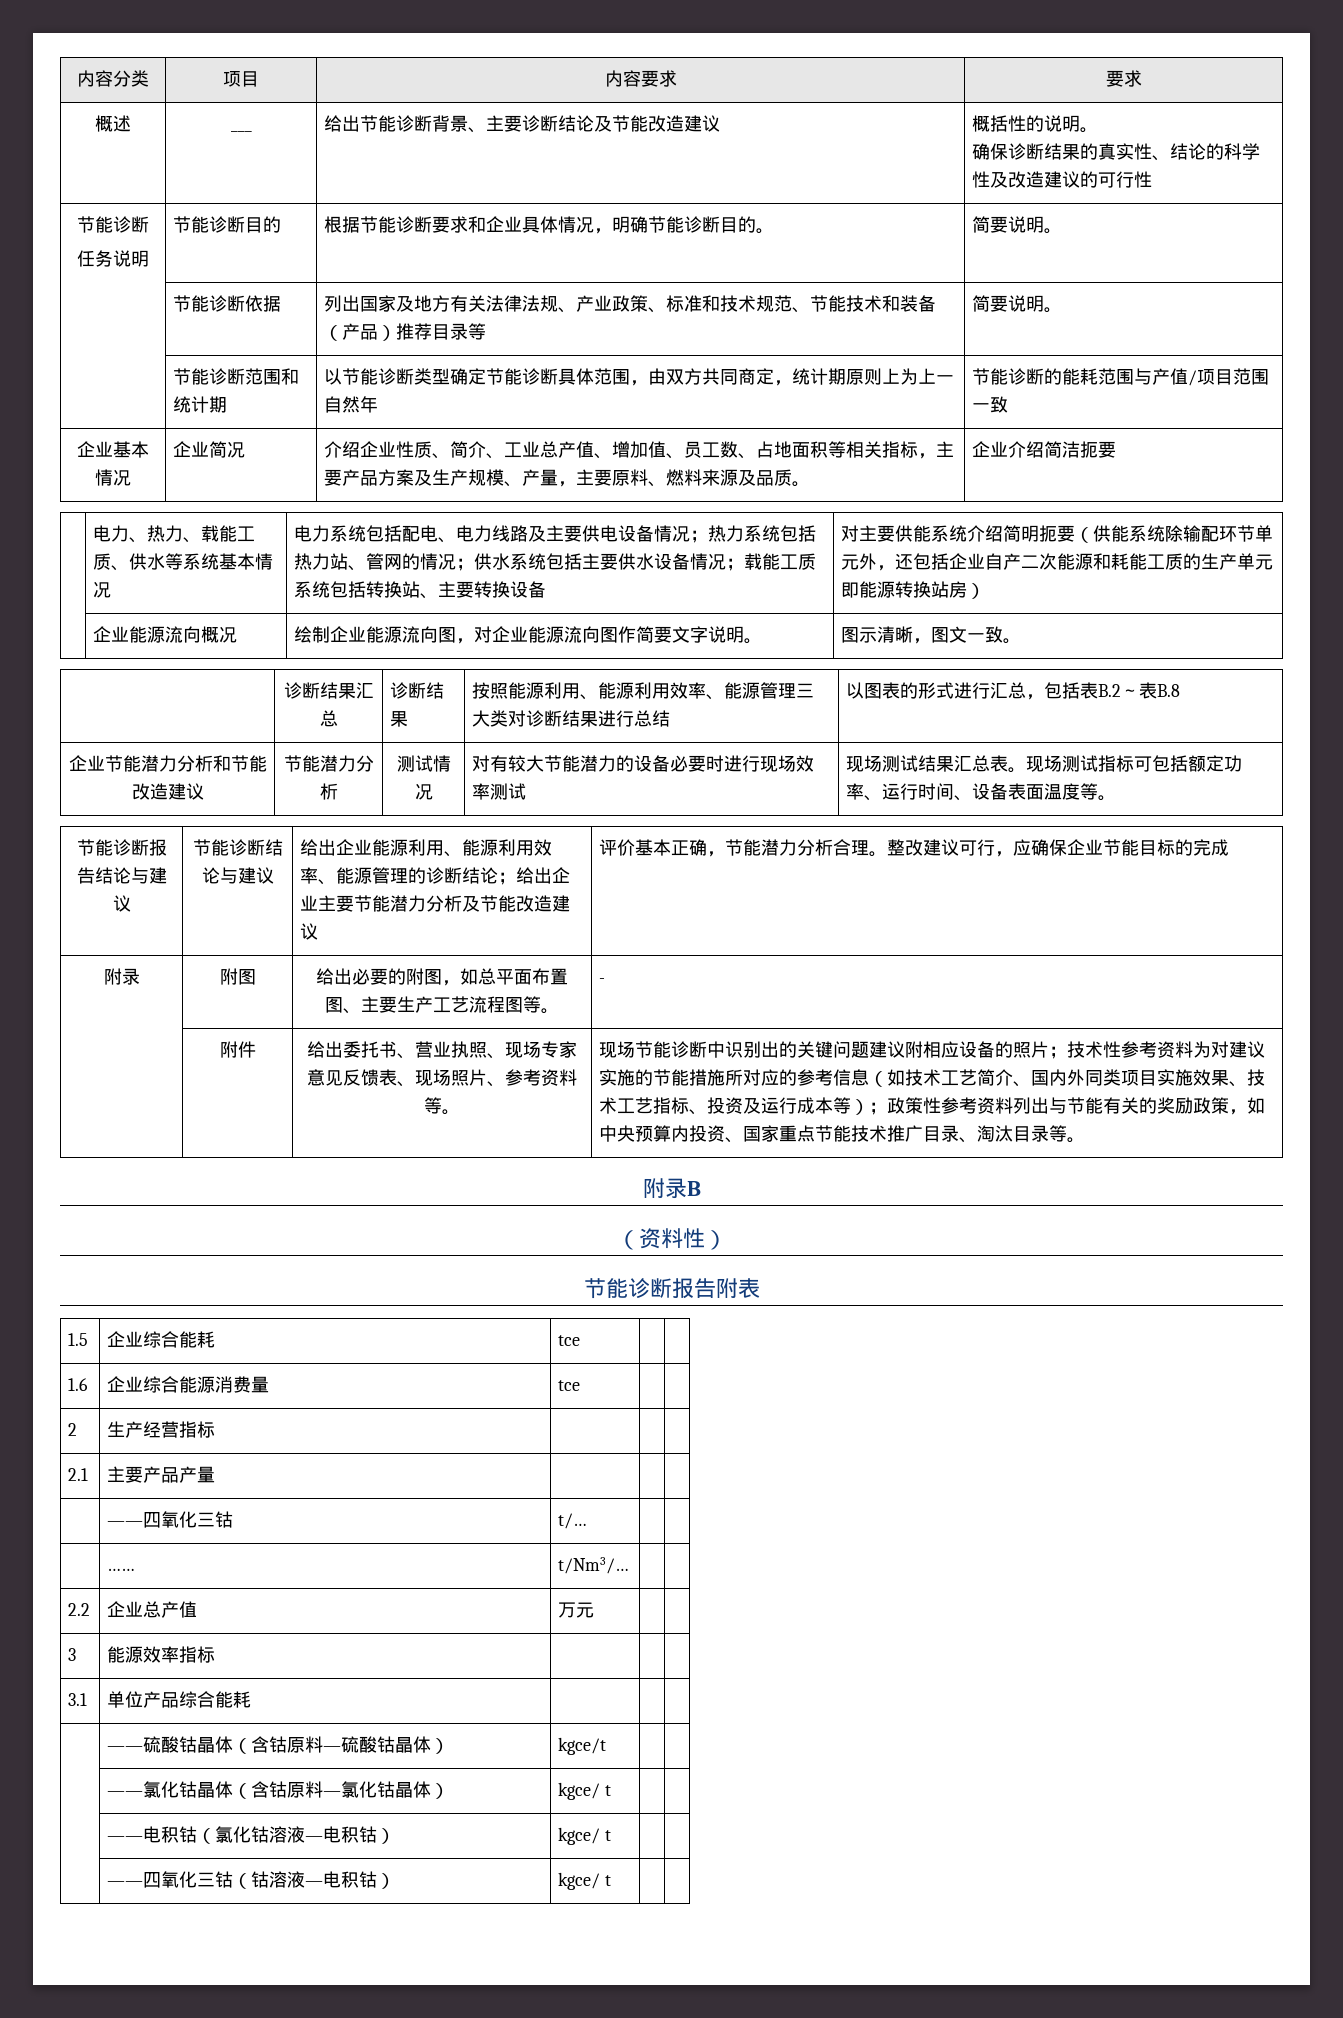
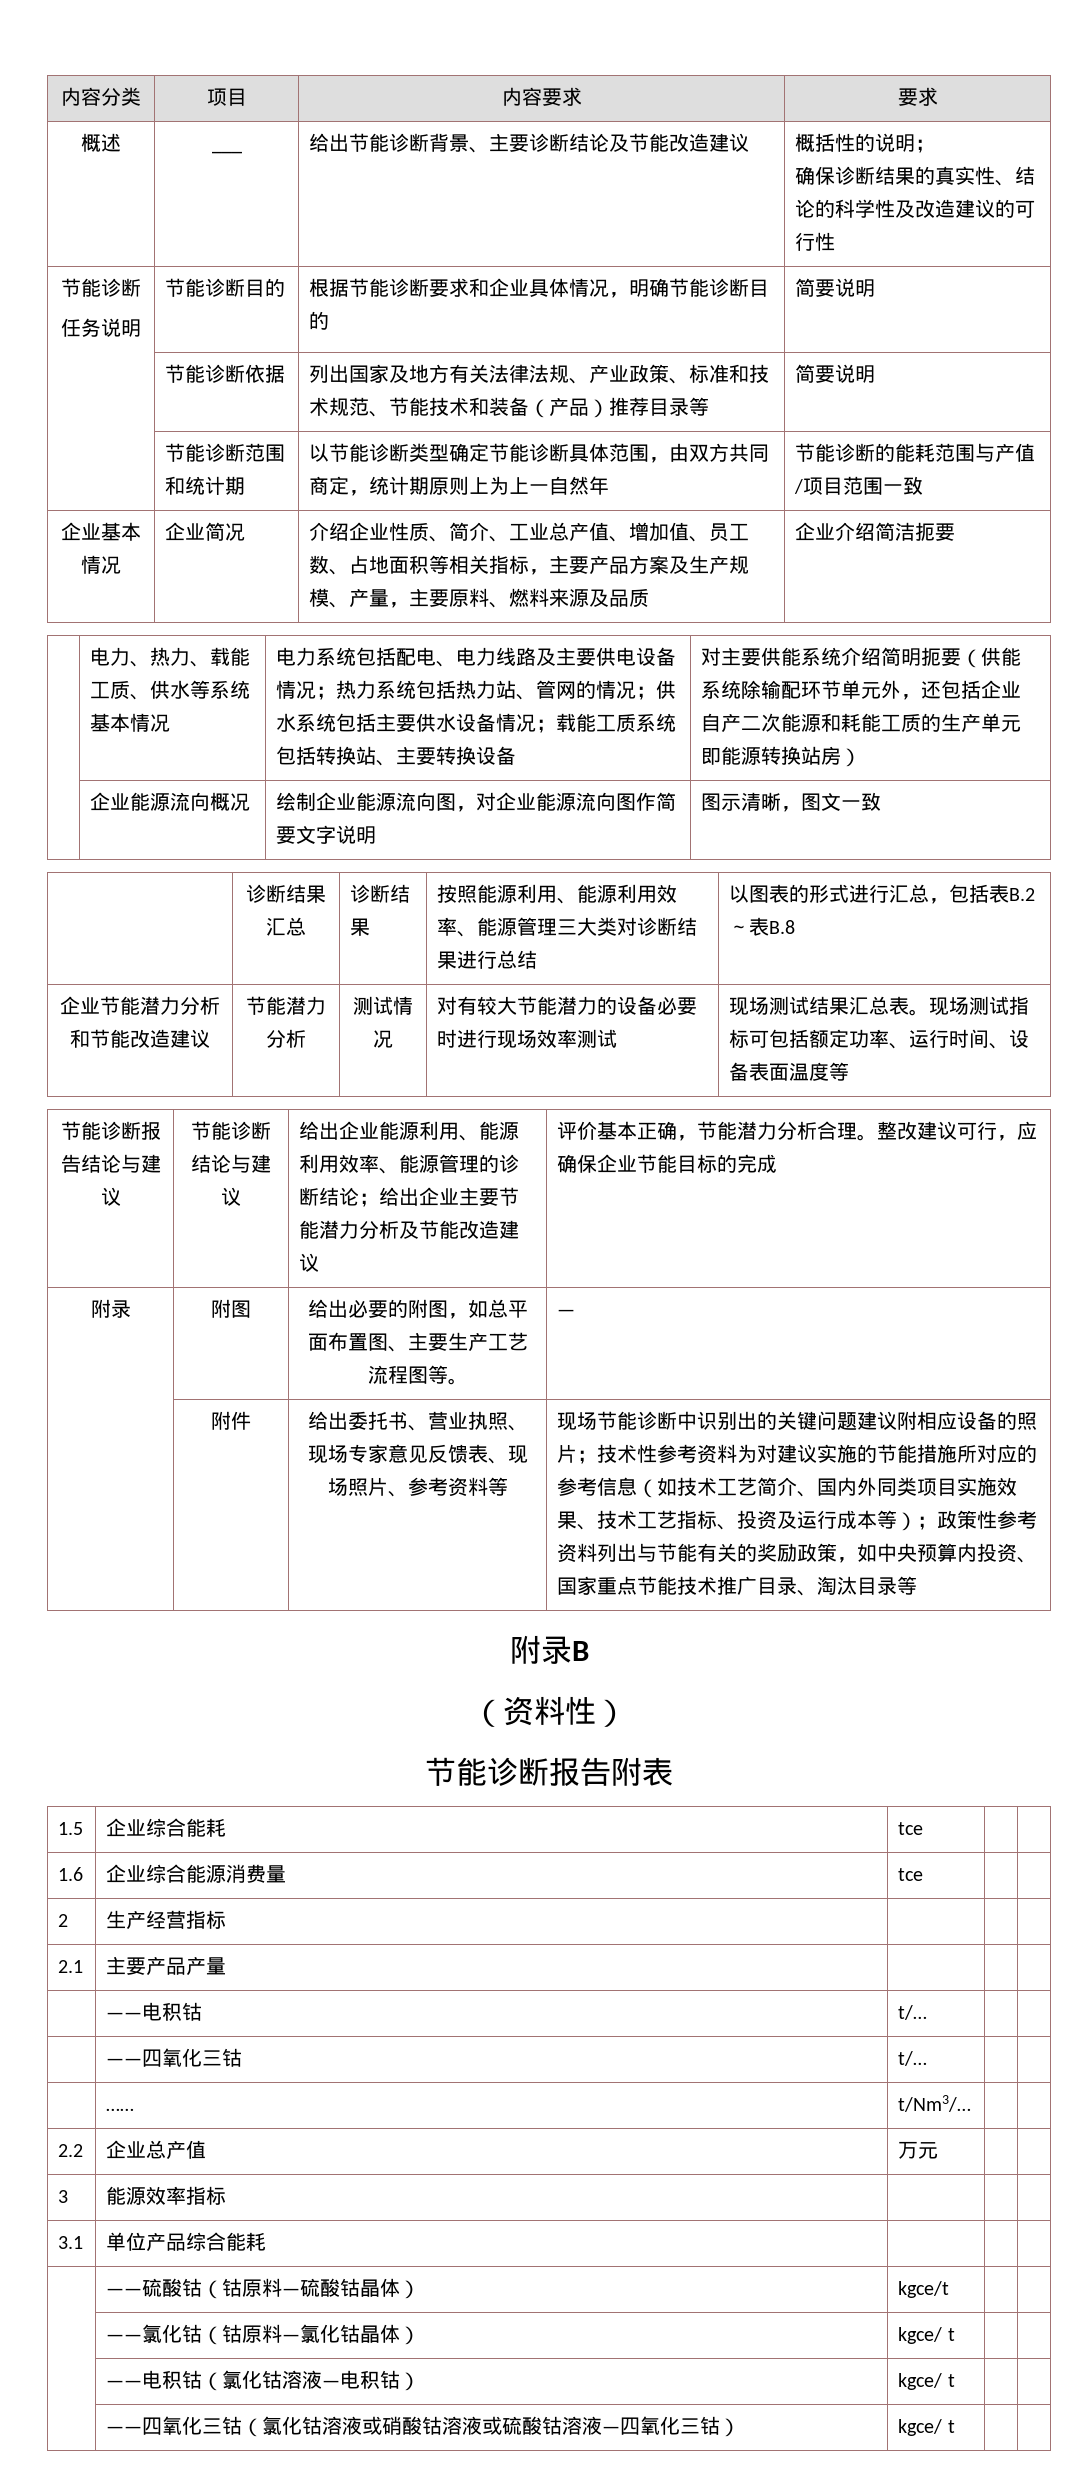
[1080,127,1099,133] 。 -> [915,139,936,153] ；
[756,228,775,234] [972,216,1063,234] 。 | 简要说明。 -> [795,278,876,297] | 简要说明
[1044,307,1063,313] 。 -> (876, 374) none
[792,481,811,487] 。 -> (650, 597) none
[744,638,763,644] 。 -> (377, 835) none
[1003,638,1022,644] 。 -> (882, 801) none
[1098,795,1117,801] 。 -> (850, 1071) none
[599,978,606,983] - -> [557,1309,576,1316] —
[442,1109,460,1115] 。 -> (508, 1486) none
[1067,1137,1086,1143] 。 -> (918, 1585) none
(216, 1474) none -> [106,2002,203,2021] [898,2005,928,2020] // | ——电积钴 | t/… | |
[197,1736,270,1754] 晶体（含 -> [202,2280,223,2299] （
[197,1781,270,1799] 晶体（含 -> [202,2326,223,2345] （
[251,1871,360,1888] 钴溶液—电积 -> [262,2416,701,2435] 氯化钴溶液或硝酸钴溶液或硫酸钴溶液—四氧化三

